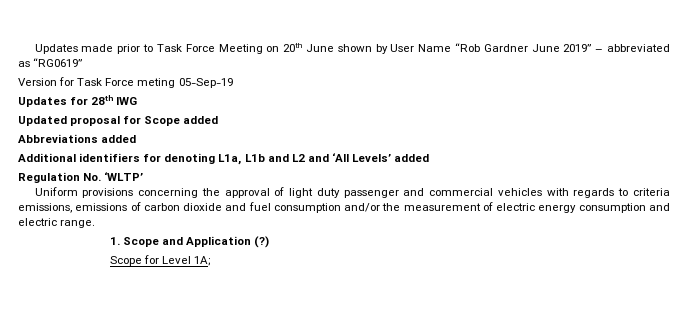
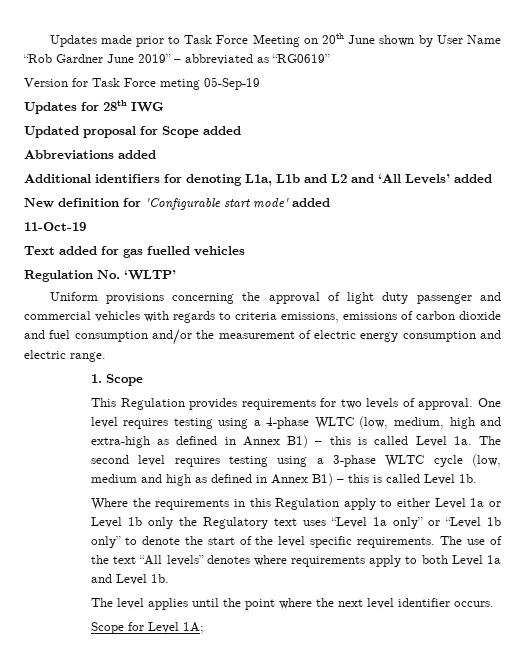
(430, 158) none -> [24,198,330,210] [24,222,86,231] [24,246,245,258] // New definition for 'Configurable start mode' added // 11-Oct-19 // Text added for gas fuelled vehicles
[162,236,270,248] and Application (?) -> [90,398,501,410] [90,416,501,429] [90,435,501,448] [90,454,501,467] [90,473,477,486] [90,498,501,510] [90,517,501,529] [90,536,503,548] [90,555,502,567] [90,574,169,585] [90,598,494,610] // This Regulation provides requirements for two levels of approval. One level requires testing using a 4-phase WLTC (low, medium, high and extra-high as defined in Annex B1) – this is called Level 1a. The second level requires testing using a 3-phase WLTC cycle (low, medium and high as defined in Annex B1) – this is called Level 1b. // Where the requirements in this Regulation apply to either Level 1a or Level 1b only the Regulatory text uses “Level 1a only” or “Level 1b only” to denote the start of the level specific requirements. The use of the text “All levels” denotes where requirements apply to both Level 1a and Level 1b. // The level applies until the point where the next level identifier occurs.

